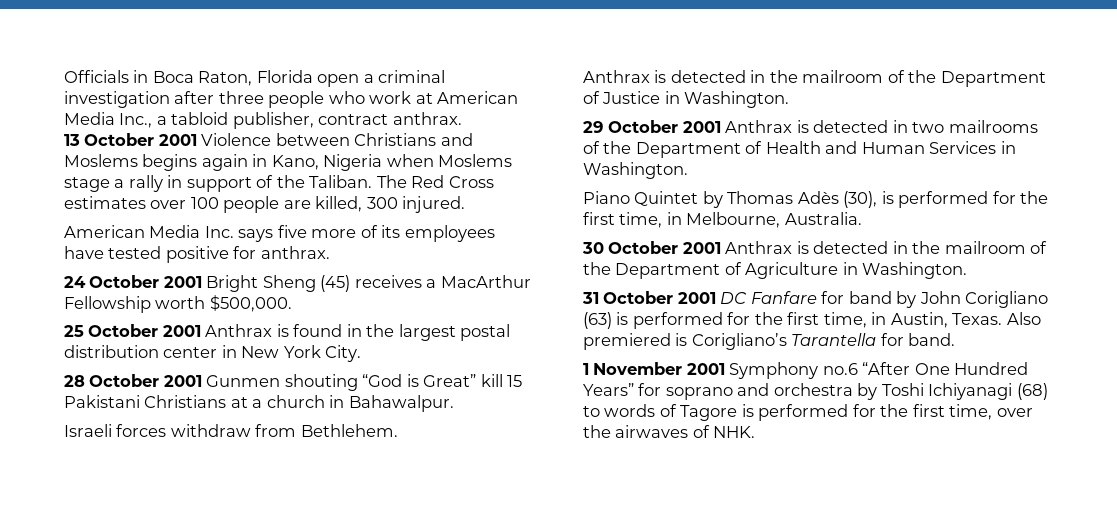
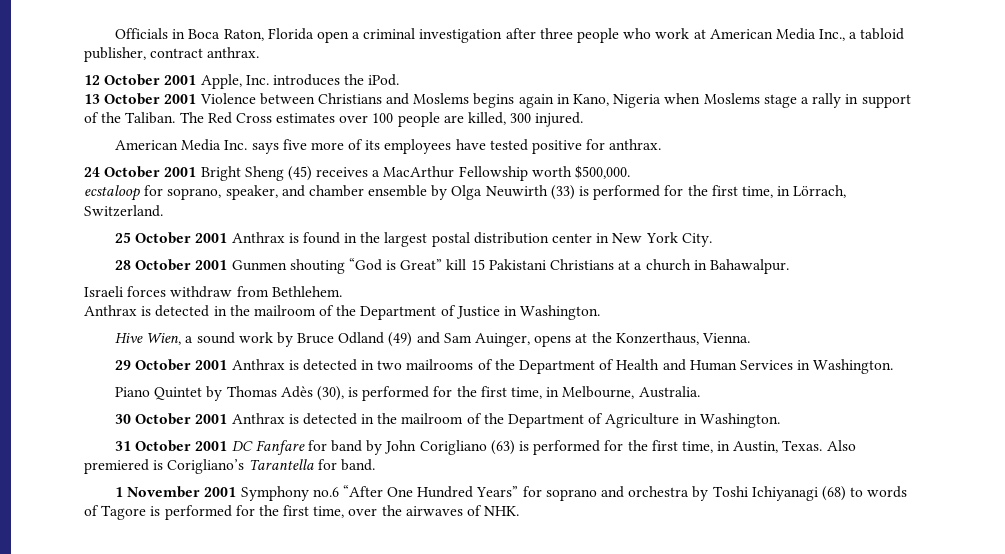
(462, 118) none -> [84,74,400,89] // 12 October 2001 Apple, Inc. introduces the iPod.
(292, 303) none -> [84,185,847,201] [84,205,163,217] // ecstaloop for soprano, speaker, and chamber ensemble by Olga Neuwirth (33) is performed for the first time, in Lörrach, Switzerland.
(790, 99) none -> [114,332,750,347] // Hive Wien, a sound work by Bruce Odland (49) and Sam Auinger, opens at the Konzerthaus, Vienna.

